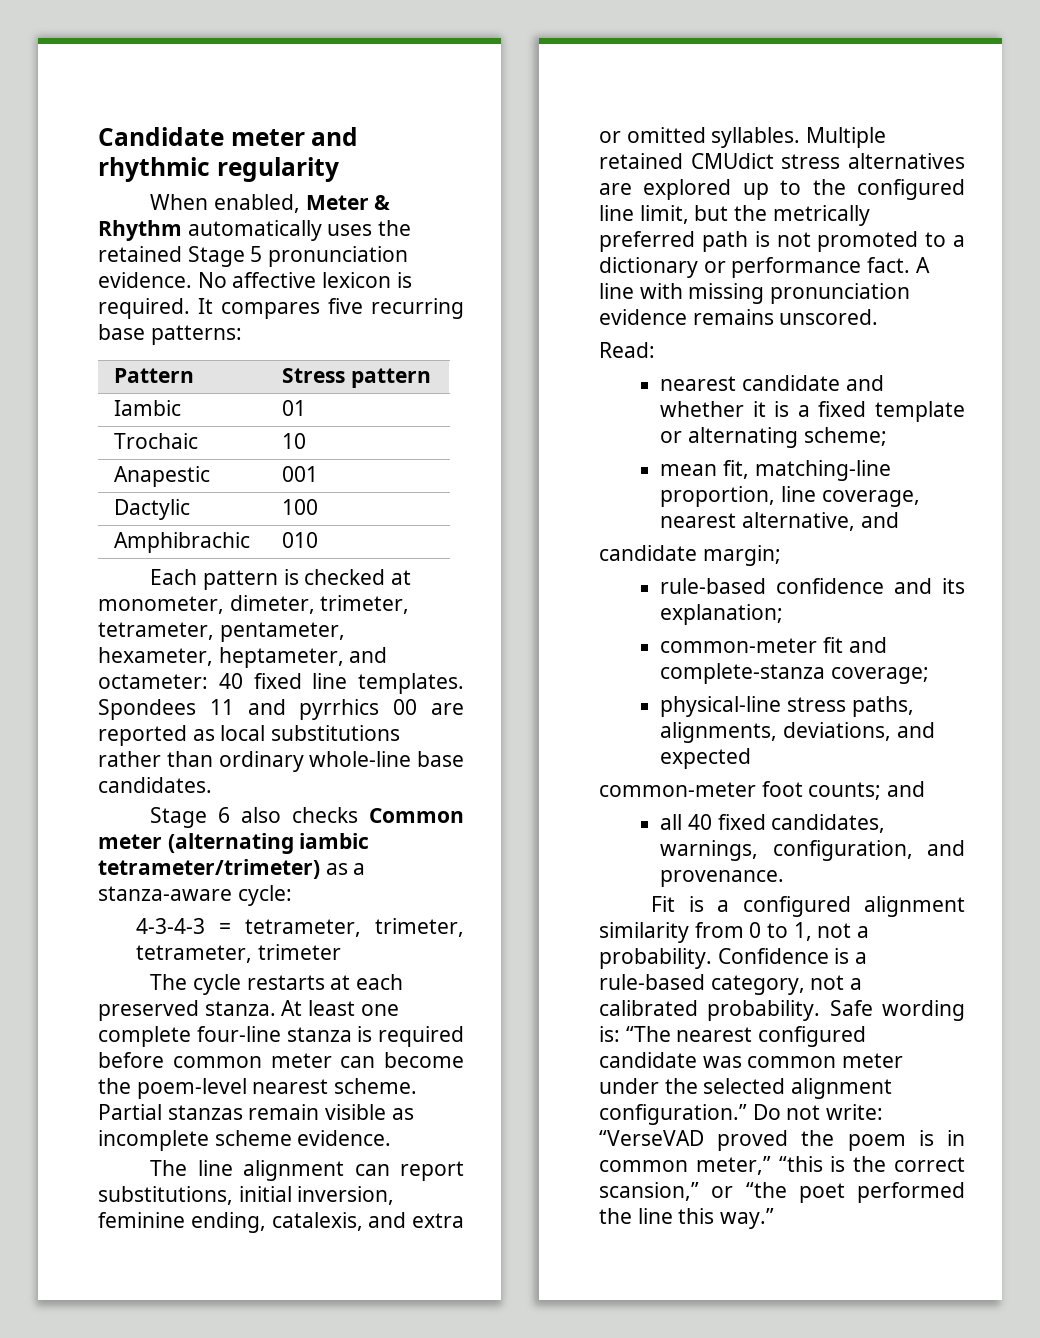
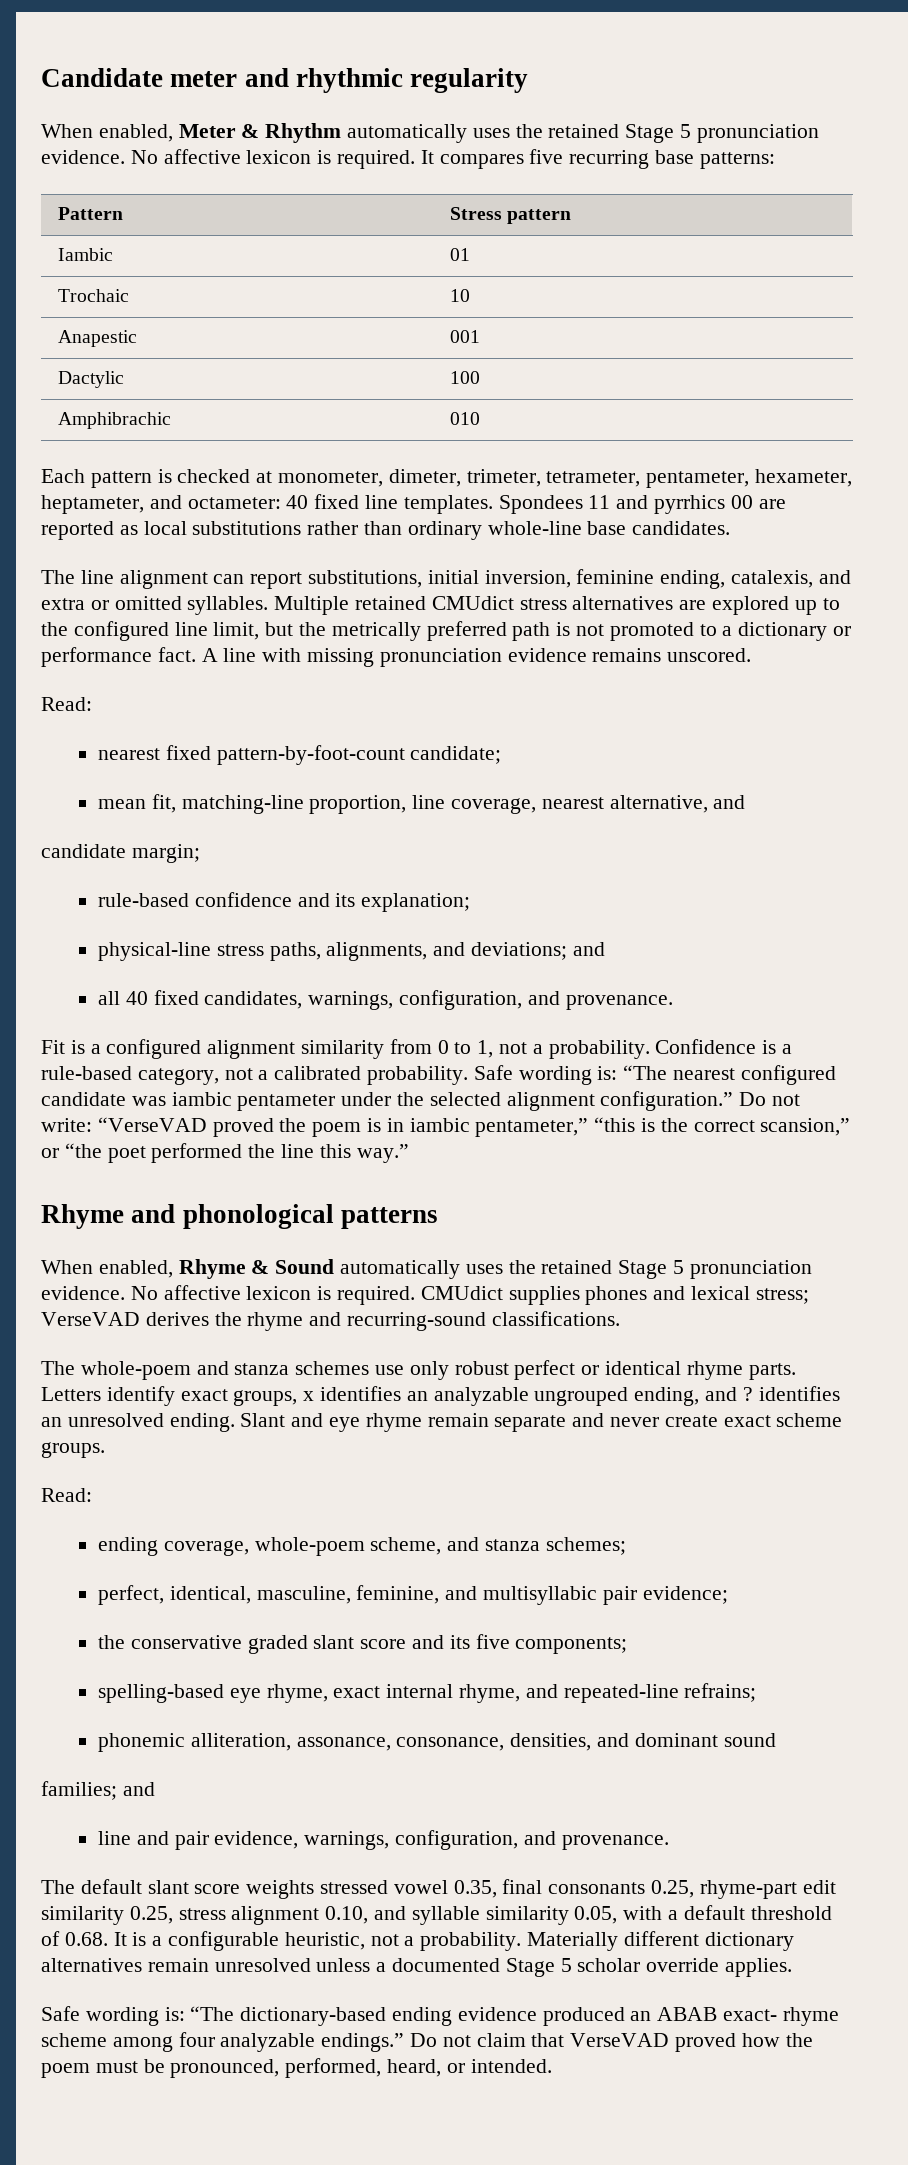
[150,807,464,828] [98,833,370,854] [98,859,366,879] [98,885,292,906] [136,918,464,937] [136,944,341,963] [150,974,403,995] [98,1000,399,1021] [98,1026,464,1047] [98,1052,464,1068] [98,1078,418,1099] [98,1104,414,1120] [98,1130,392,1151] // Stage 6 also checks Common meter (alternating iambic tetrameter/trimeter) as a stanza-aware cycle: // 4-3-4-3 = tetrameter, trimeter, tetrameter, trimeter // The cycle restarts at each preserved stanza. At least one complete four-line stanza is required before common meter can become the poem-level nearest scheme. Partial stanzas remain visible as incomplete scheme evidence. -> (731, 528) none
[741,375,884,391] [660,401,965,422] [660,427,887,448] candidate and whether it is a fixed template or alternating scheme; -> [165,745,502,765] fixed pattern-by-foot-count candidate;
[660,637,887,653] [660,663,929,684] // common-meter fit and complete-stanza coverage; -> (471, 902) none
[782,722,935,741] [660,748,752,769] [599,781,882,800] deviations, and expected // common-meter foot counts; -> [433,942,567,960] and deviations;
[747,1053,904,1068] common meter -> [171,1092,336,1111] iambic pentameter
[599,1156,771,1175] common meter,” -> [409,1118,589,1137] iambic pentameter,”
(775, 1218) none -> [41,1204,438,1229] [41,1259,812,1279] [41,1285,809,1305] [41,1311,620,1331] [41,1360,796,1380] [41,1386,840,1406] [41,1413,843,1432] [41,1442,105,1458] [41,1488,92,1502] [97,1537,626,1556] [97,1585,728,1605] [97,1634,628,1654] [97,1683,757,1703] [97,1733,776,1752] [41,1781,155,1800] [97,1830,669,1850] [41,1879,836,1899] [41,1905,832,1925] [41,1931,794,1951] [41,1958,793,1977] [41,2006,839,2026] [41,2032,813,2052] [41,2058,552,2078] // Rhyme and phonological patterns // When enabled, Rhyme & Sound automatically uses the retained Stage 5 pronunciation evidence. No affective lexicon is required. CMUdict supplies phones and lexical stress; VerseVAD derives the rhyme and recurring-sound classifications. // The whole-poem and stanza schemes use only robust perfect or identical rhyme parts. Letters identify exact groups, x identifies an analyzable ungrouped ending, and ? identifies an unresolved ending. Slant and eye rhyme remain separate and never create exact scheme groups. // Read: // ending coverage, whole-poem scheme, and stanza schemes; // perfect, identical, masculine, feminine, and multisyllabic pair evidence; // the conservative graded slant score and its five components; // spelling-based eye rhyme, exact internal rhyme, and repeated-line refrains; // phonemic alliteration, assonance, consonance, densities, and dominant sound // families; and // line and pair evidence, warnings, configuration, and provenance. // The default slant score weights stressed vowel 0.35, final consonants 0.25, rhyme-part edit similarity 0.25, stress alignment 0.10, and syllable similarity 0.05, with a default threshold of 0.68. It is a configurable heuristic, not a probability. Materially different dictionary alternatives remain unresolved unless a documented Stage 5 scholar override applies. // Safe wording is: “The dictionary-based ending evidence produced an ABAB exact- rhyme scheme among four analyzable endings.” Do not claim that VerseVAD proved how the poem must be pronounced, performed, heard, or intended.

